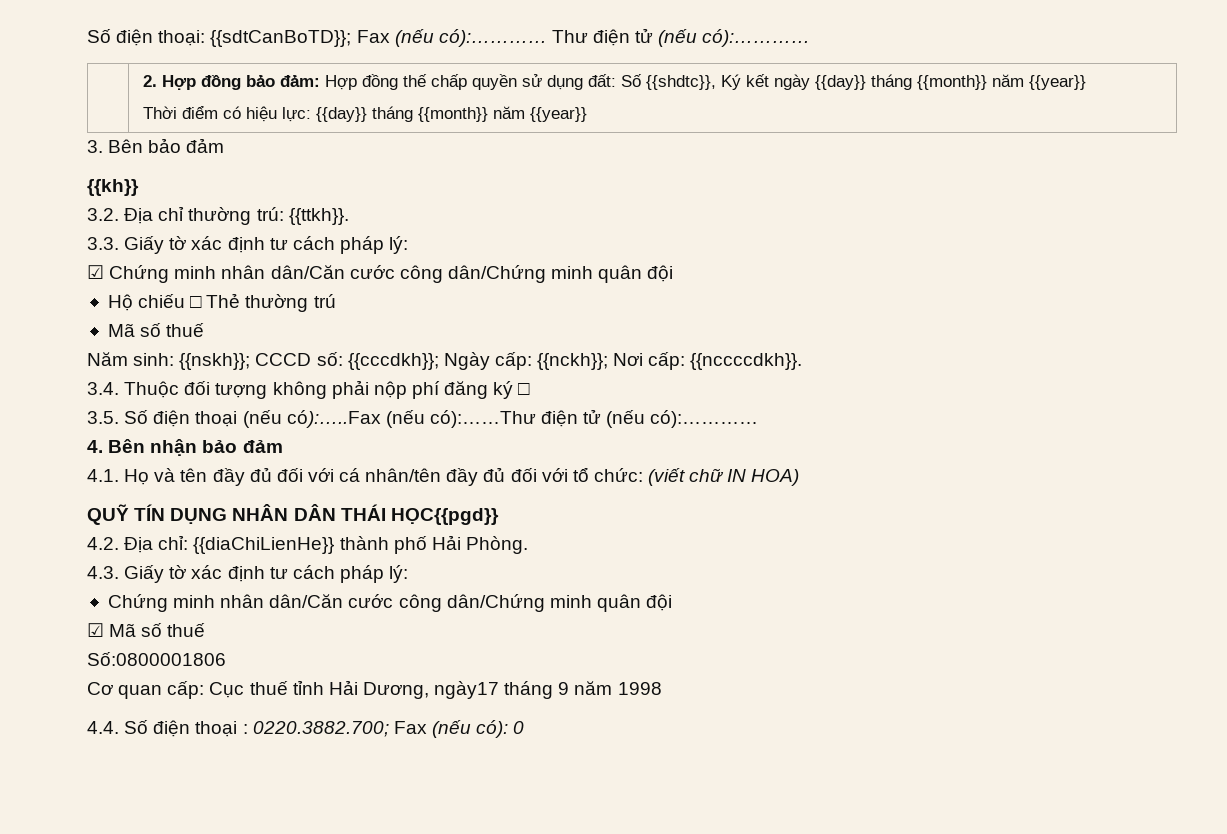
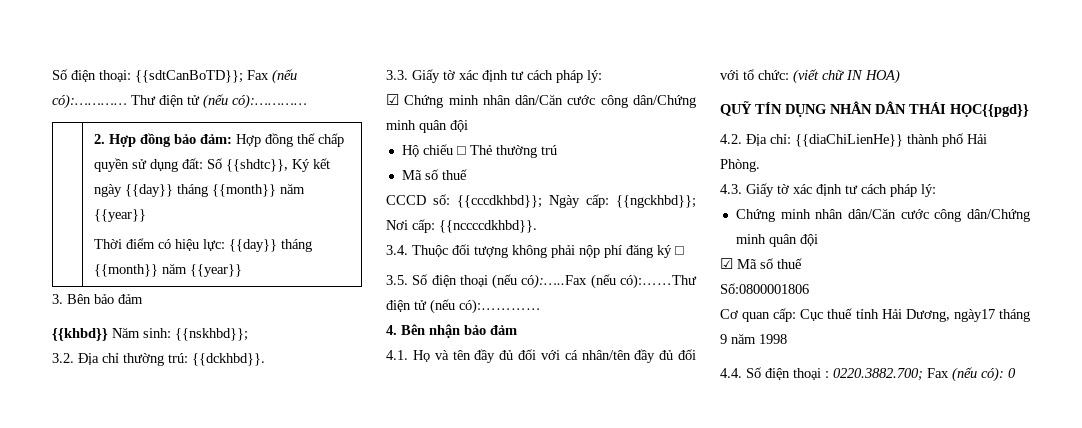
[87,179,139,196] {{kh}} -> [52,327,248,341] {{khbd}} Năm sinh: {{nskhbd}};
[288,208,349,225] {{ttkh}}. -> [192,353,265,366] {{dckhbd}}.
[87,352,251,370] Năm sinh: {{nskh}}; -> (467, 174) none
[347,353,439,370] {{cccdkh}}; -> [457,195,542,208] {{cccdkhbd}};
[537,353,609,370] {{nckh}}; -> [616,195,696,208] {{ngckhbd}};
[690,353,803,370] {{nccccdkh}}. -> [439,220,537,233] {{nccccdkhbd}}.

